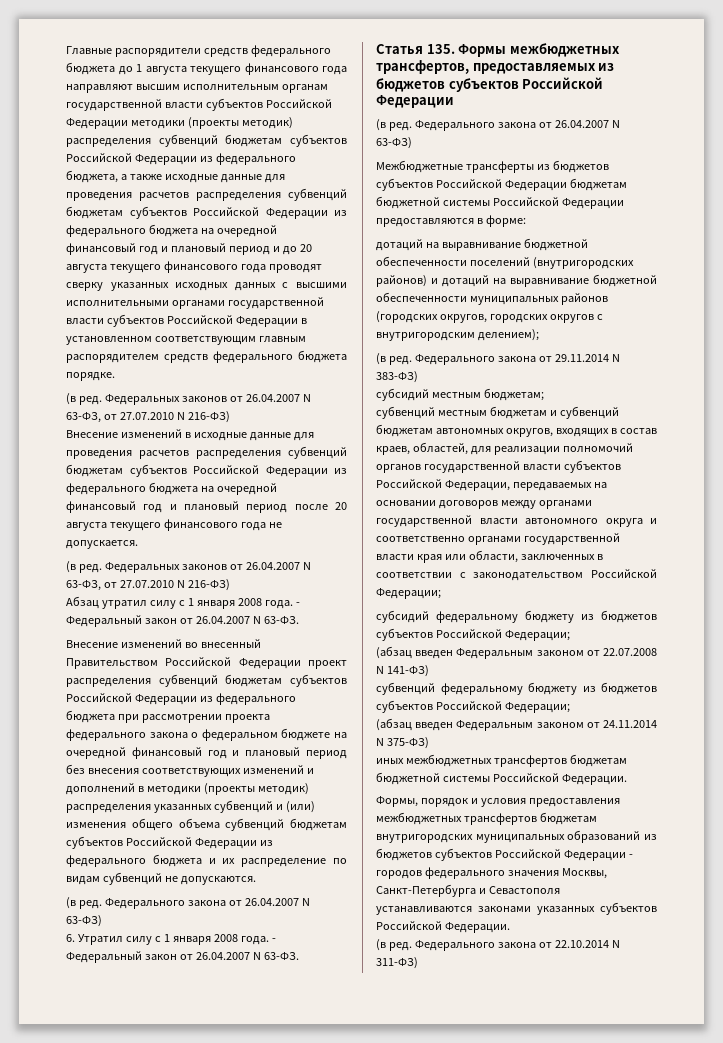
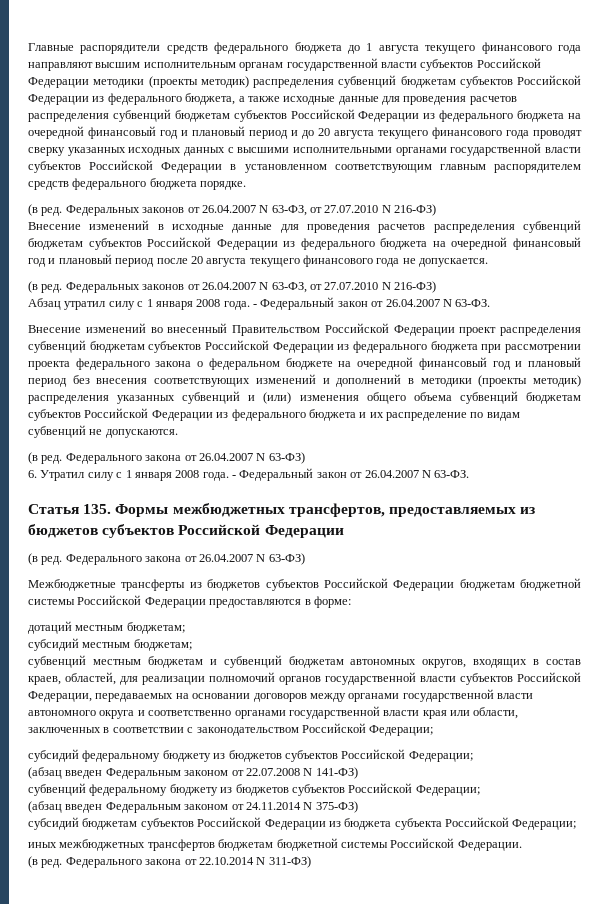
[425,238,588,251] [376,256,634,269] [376,274,657,287] [376,292,608,305] [376,311,603,323] [376,329,539,341] [376,353,620,365] [376,371,418,383] на выравнивание бюджетной обеспеченности поселений (внутригородских районов) и дотаций на выравнивание бюджетной обеспеченности муниципальных районов (городских округов, городских округов с внутригородским делением); // (в ред. Федерального закона от 29.11.2014 N 383-ФЗ) -> [75,622,185,634] местным бюджетам;
(429, 743) none -> [28,817,577,830] // субсидий бюджетам субъектов Российской Федерации из бюджета субъекта Российской Федерации;
[376,796,620,807] [376,812,597,825] [376,830,657,843] [376,848,633,861] [376,867,607,879] [376,884,560,897] [376,902,657,915] [376,921,510,933] // Формы, порядок и условия предоставления межбюджетных трансфертов бюджетам внутригородских муниципальных образований из бюджетов субъектов Российской Федерации - городов федерального значения Москвы, Санкт-Петербурга и Севастополя устанавливаются законами указанных субъектов Российской Федерации. -> (522, 845) none

